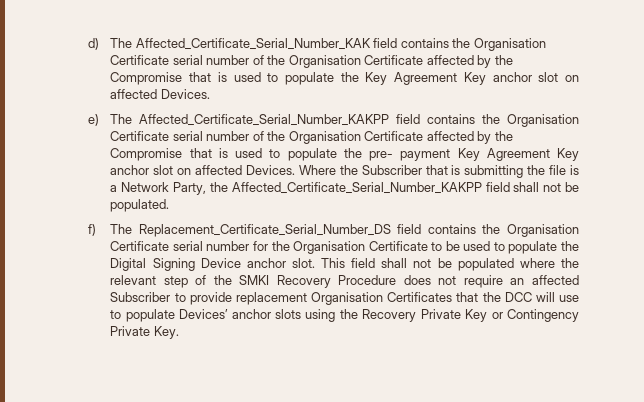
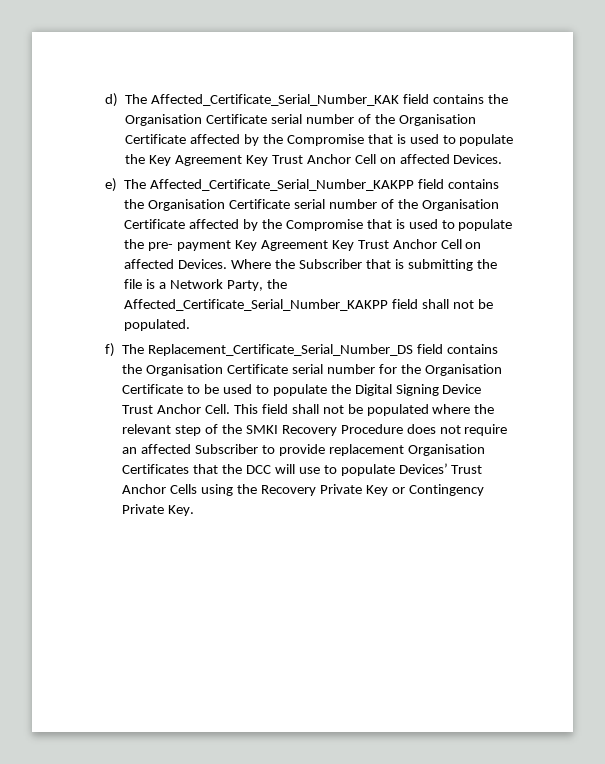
[492,72,559,82] anchor slot -> [271,154,376,164] Trust Anchor Cell
[110,165,174,175] anchor slot -> [357,239,462,249] Trust Anchor Cell
[246,258,315,268] anchor slot. -> [122,404,231,414] Trust Anchor Cell.
[231,309,302,319] anchor slots -> [451,465,483,474] [122,484,198,494] Trust Anchor Cells

